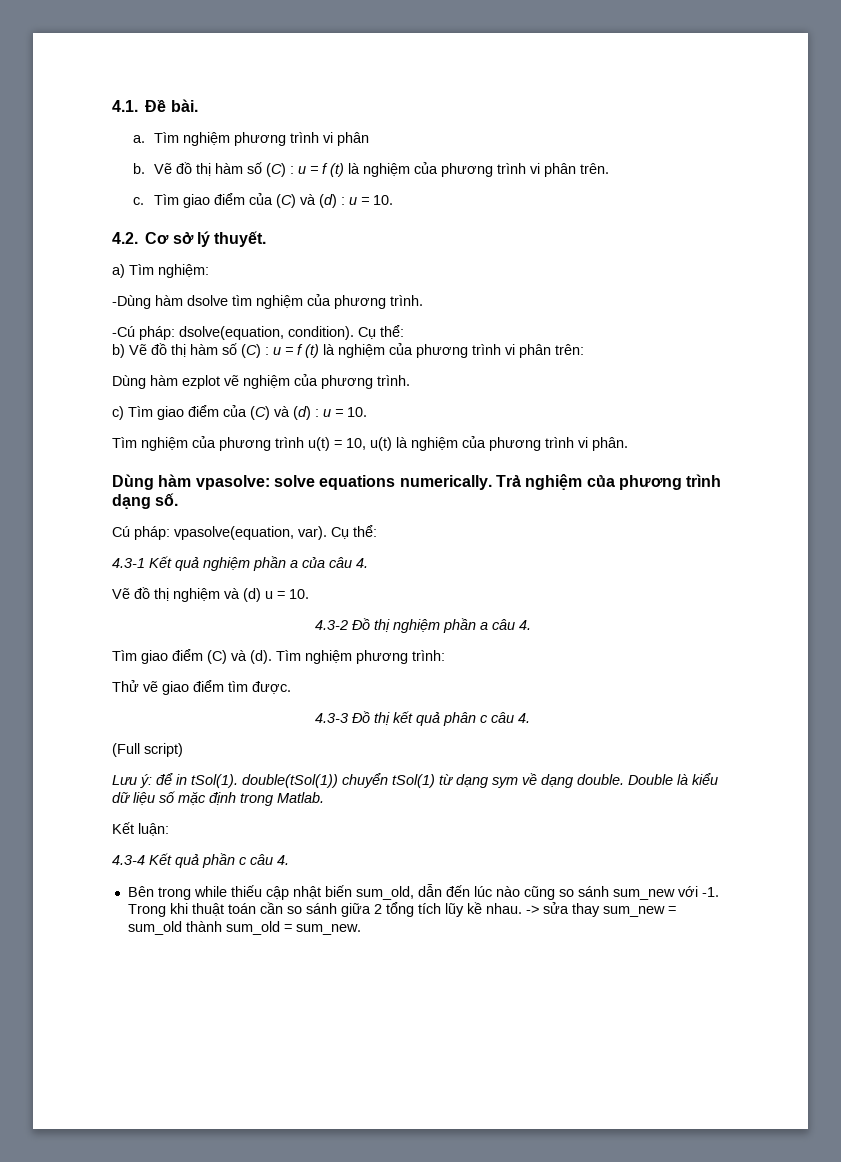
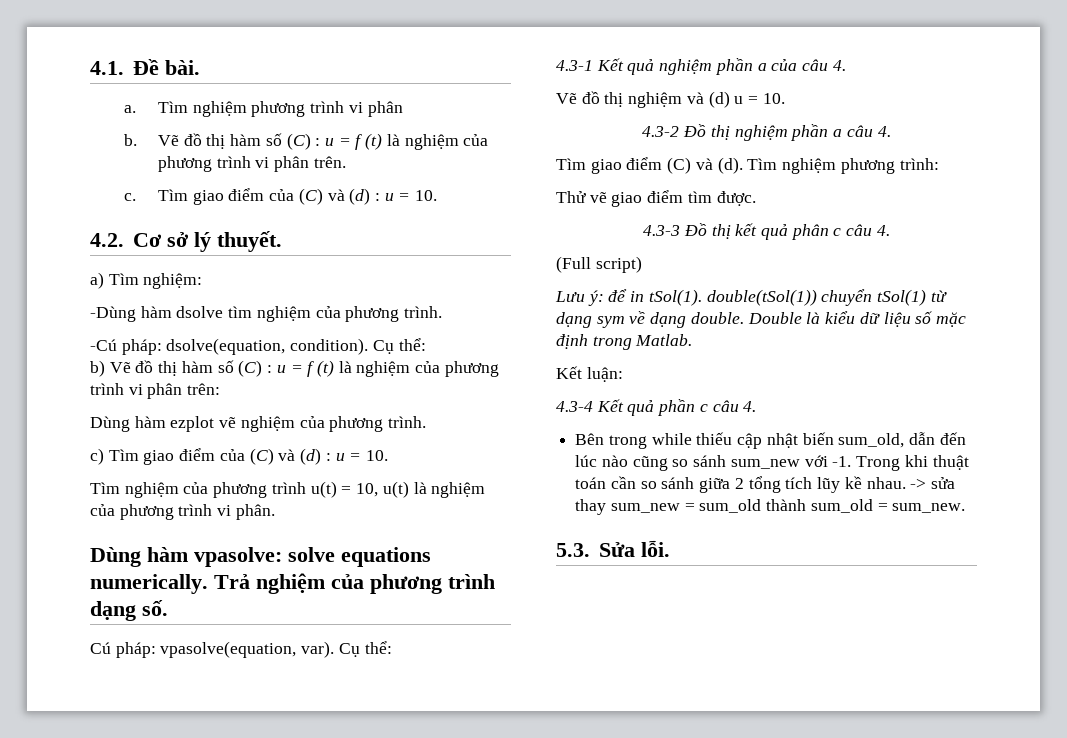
(361, 929) none -> [556,540,670,557] // 5.3. Sửa lỗi.

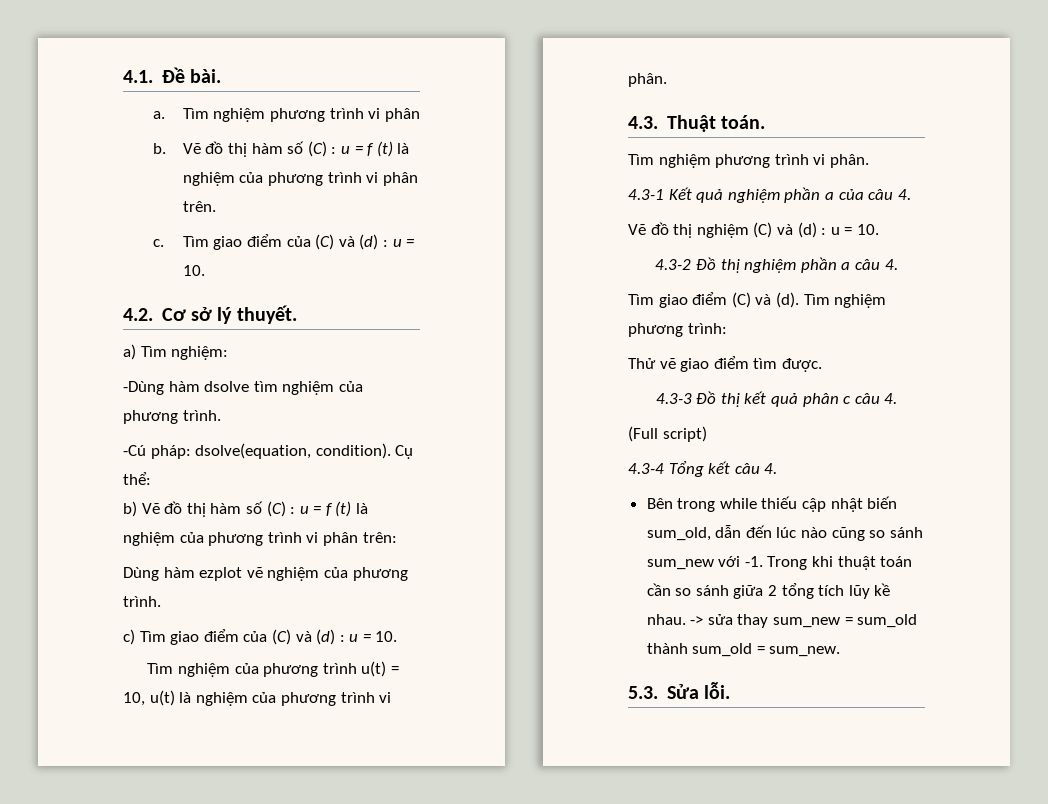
[90,547,431,567] [90,573,495,594] [90,600,168,621] [90,641,392,658] Dùng hàm vpasolve: solve equations numerically. Trả nghiệm của phương trình dạng số. // Cú pháp: vpasolve(equation, var). Cụ thể: -> [628,115,765,132] [628,154,869,168] 4.3. Thuật toán. // Tìm nghiệm phương trình vi phân.
[686,91,730,108] và (d) -> [753,222,827,238] (C) và (d) :
[555,289,947,306] [556,311,966,328] [556,334,693,350] [556,366,623,382] [556,399,708,416] Lưu ý: để in tSol(1). double(tSol(1)) chuyển tSol(1) từ dạng sym về dạng double. Double là kiểu dữ liệu số mặc định trong Matlab. // Kết luận: // 4.3-4 Kết quả phần c -> [628,461,731,477] 4.3-4 Tổng kết

